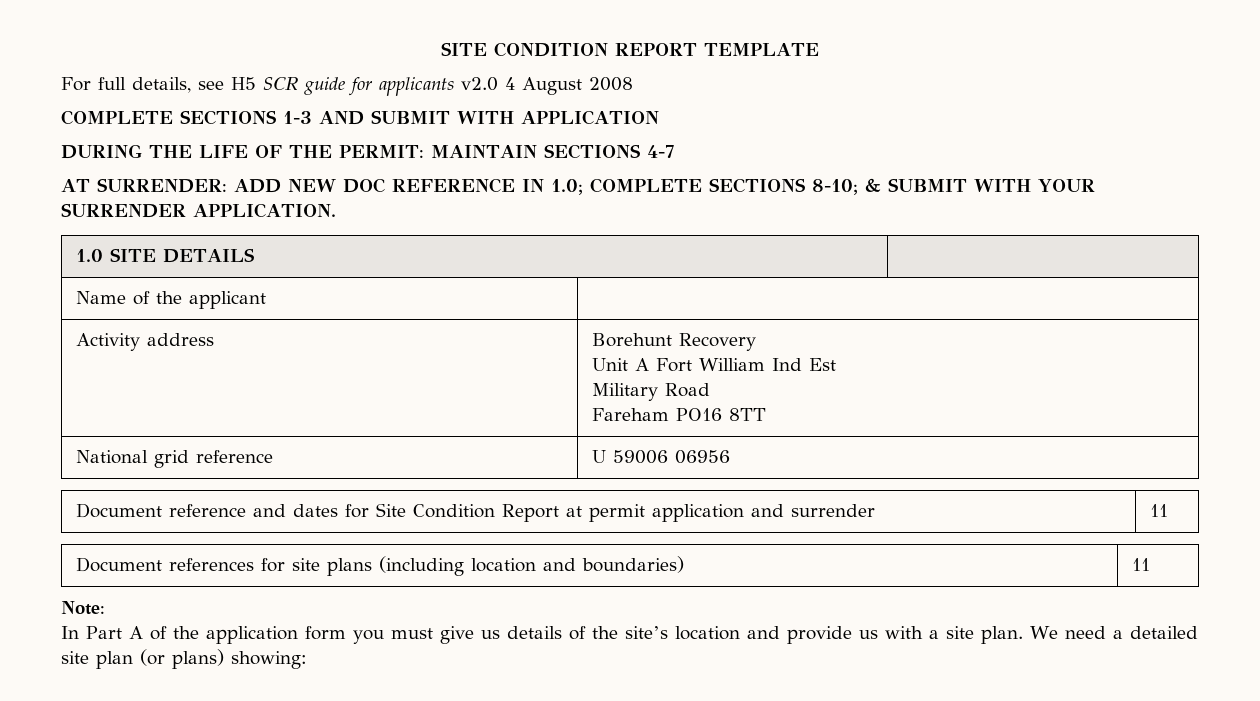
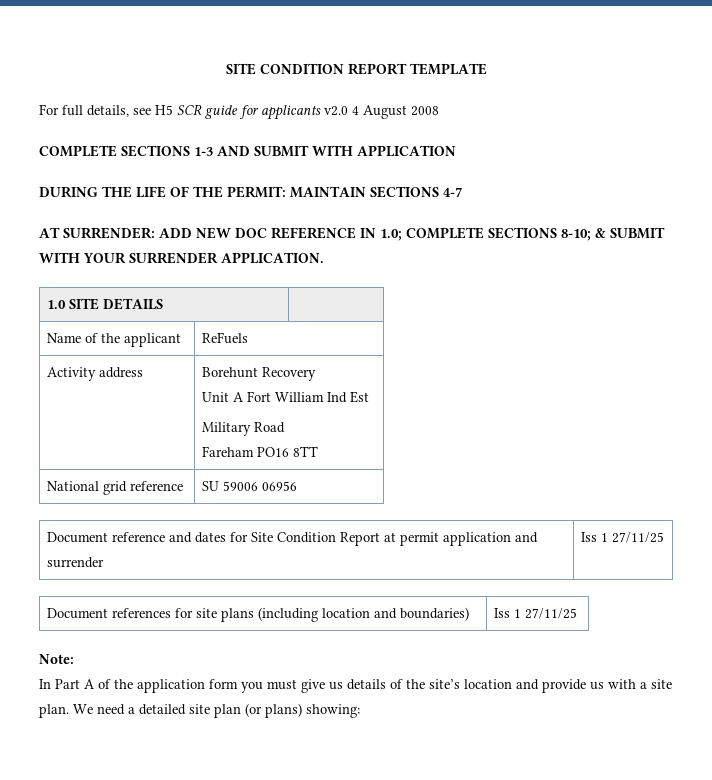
(266, 300) none -> [201,332,248,344] ReFuels
[591,450,606,463] U -> [201,481,219,491] SU
[1149,504,1168,517] 11 -> [580,532,664,543] Iss 1 27/11/25
[1131,558,1150,571] 11 -> [493,608,577,619] Iss 1 27/11/25

